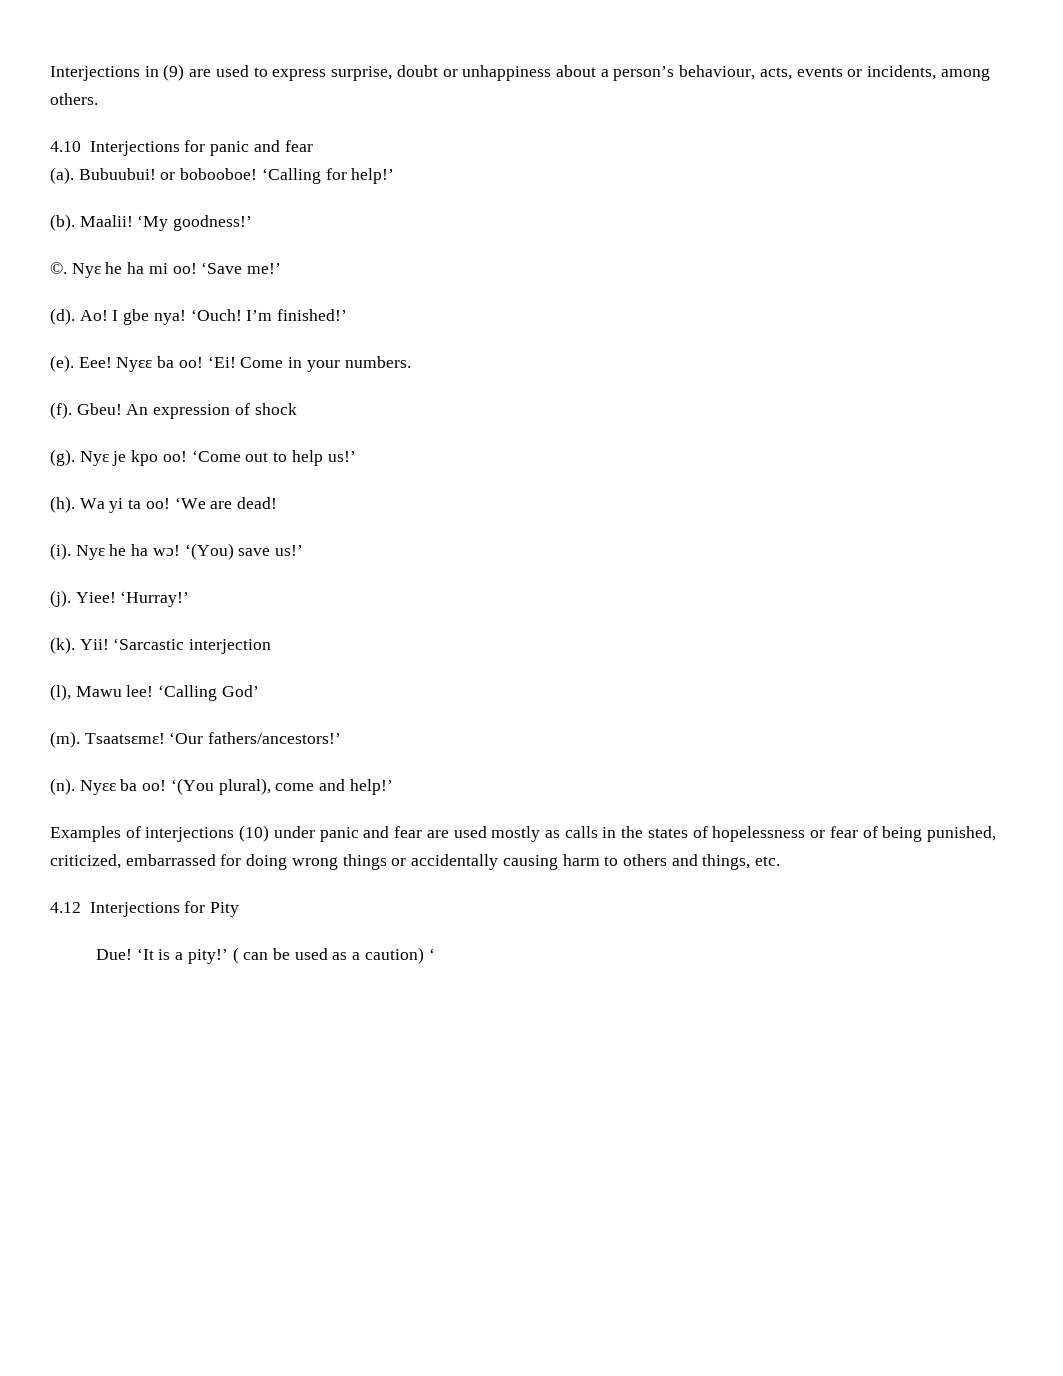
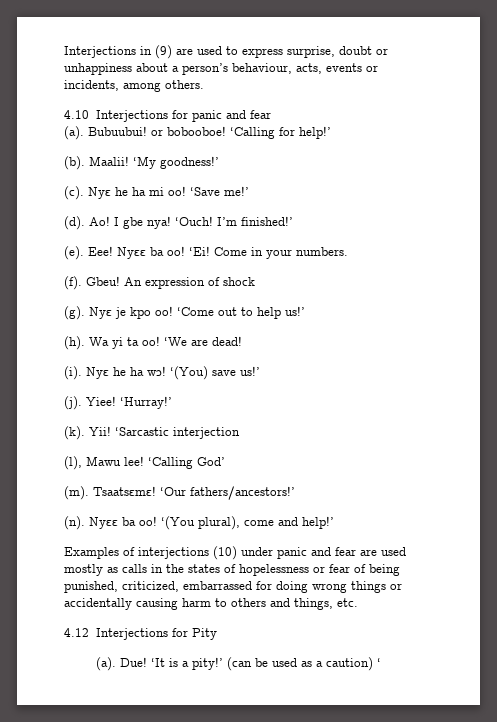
[50,262,67,274] ©. -> [64,186,84,200] (c).
(240, 909) none -> [96,657,117,671] (a).
[232,947,269,964] ( can -> [227,657,253,671] (can

